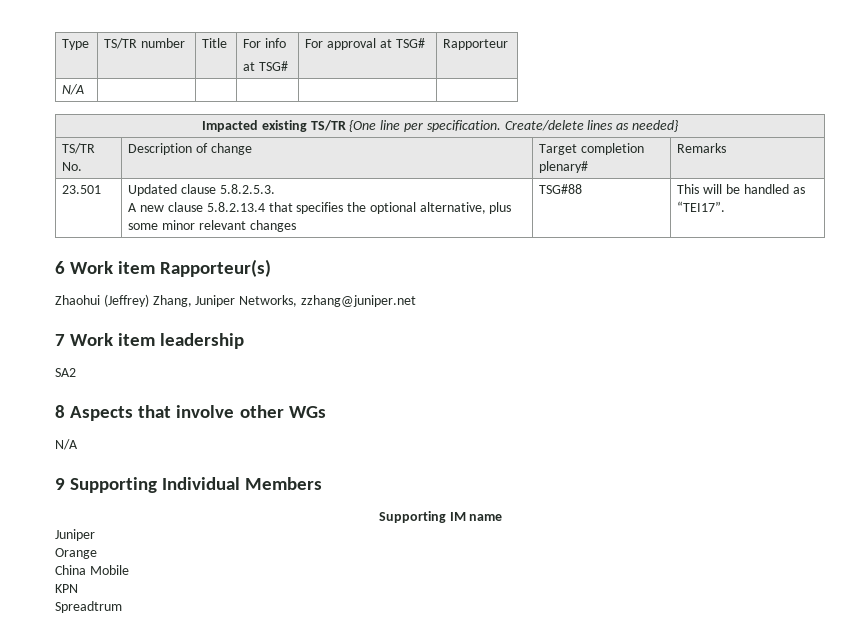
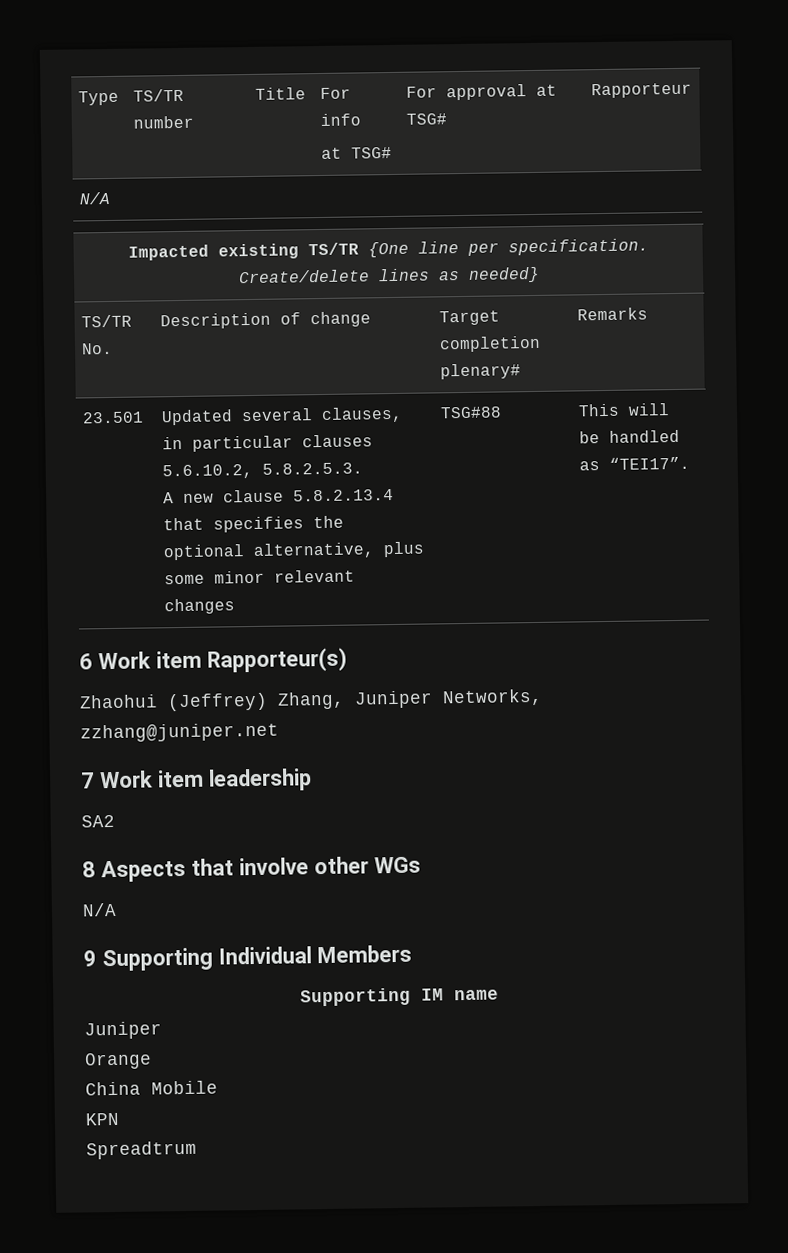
[181,184,217,194] clause -> [241,406,404,423] [162,434,374,452] [162,463,254,480] several clauses, in particular clauses 5.6.10.2,

